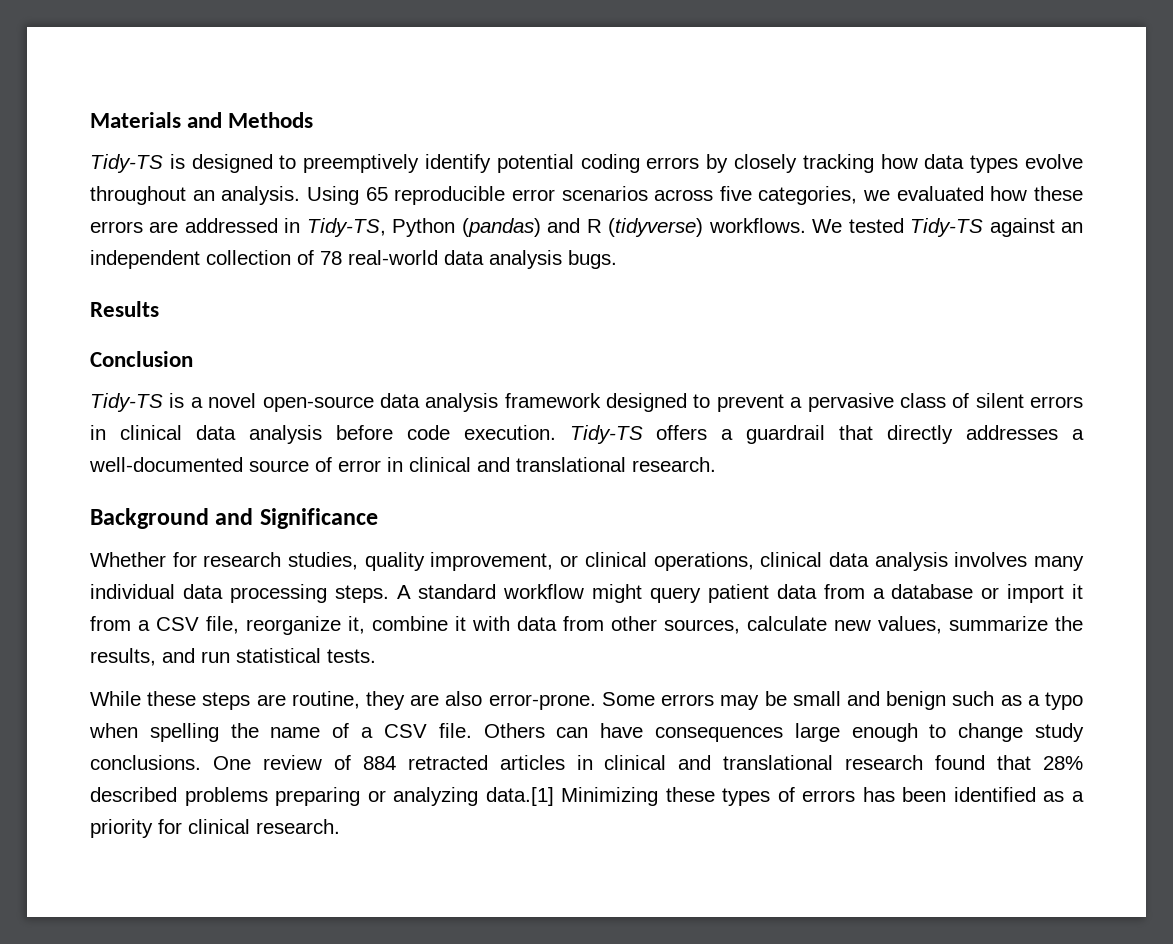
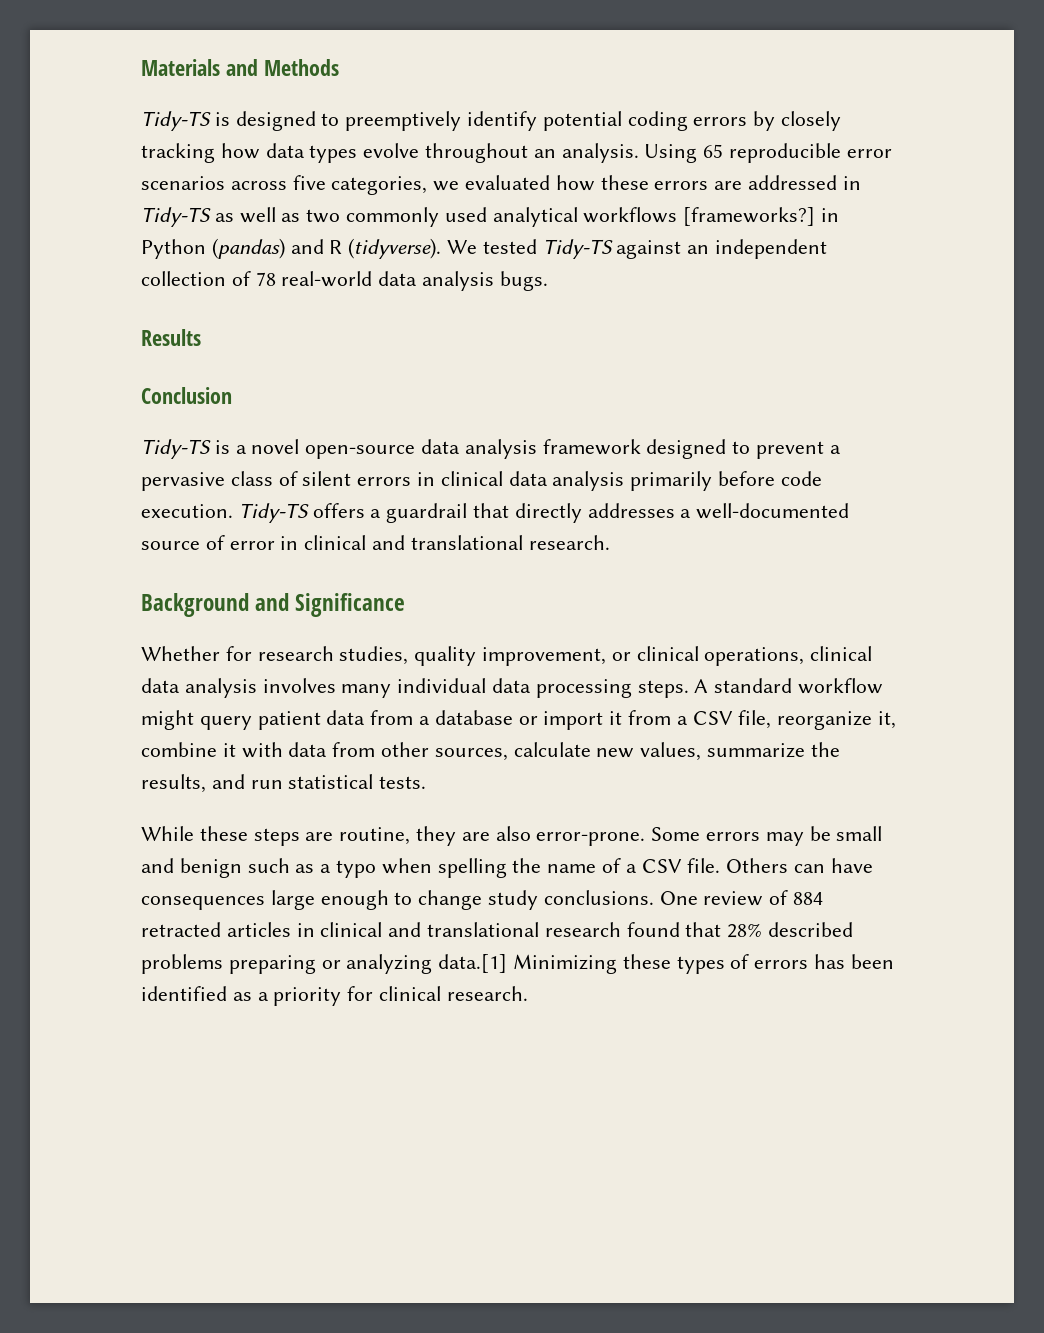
[306,218,386,237] Tidy-TS, -> [141,207,840,227] Tidy-TS as well as two commonly used analytical workflows [frameworks?] in
[608,218,806,237] (tidyverse) workflows. -> [348,238,442,259] (tidyverse).
(322, 434) none -> [630,471,713,491] primarily

